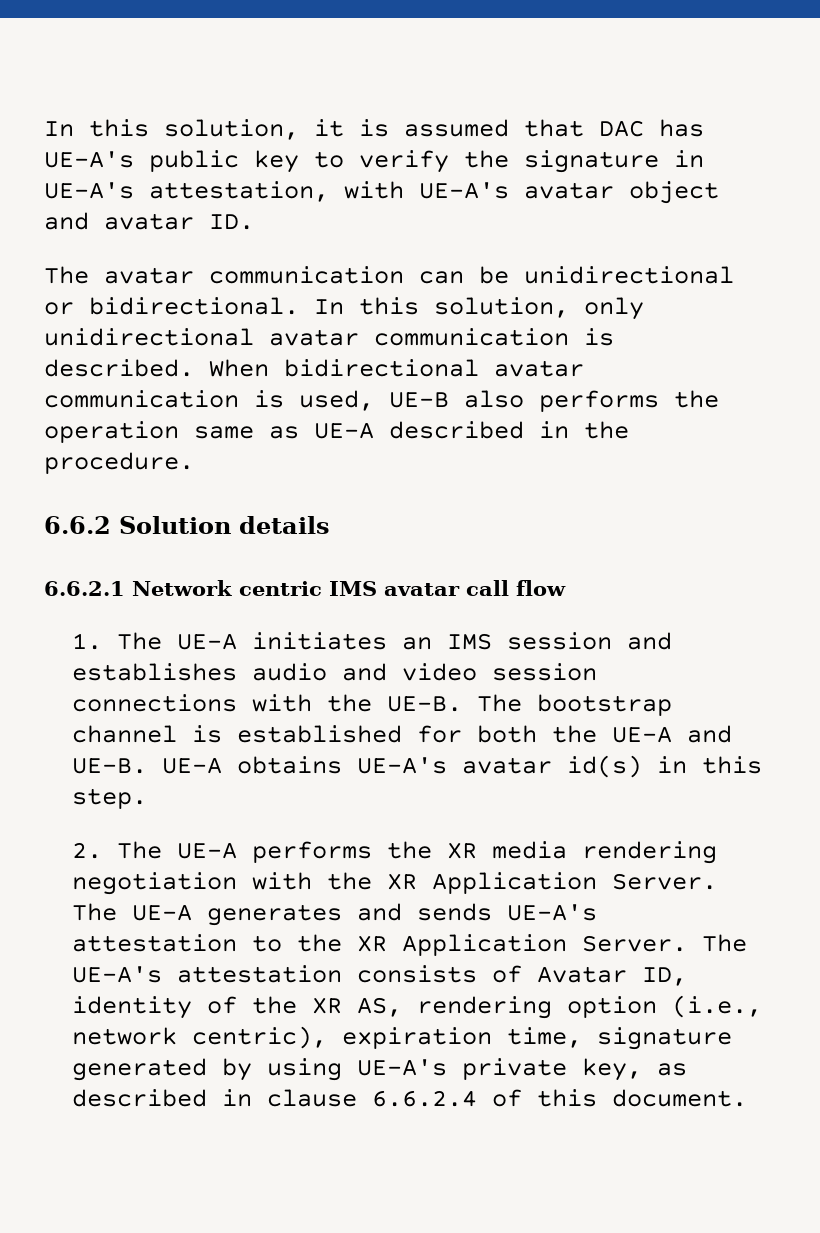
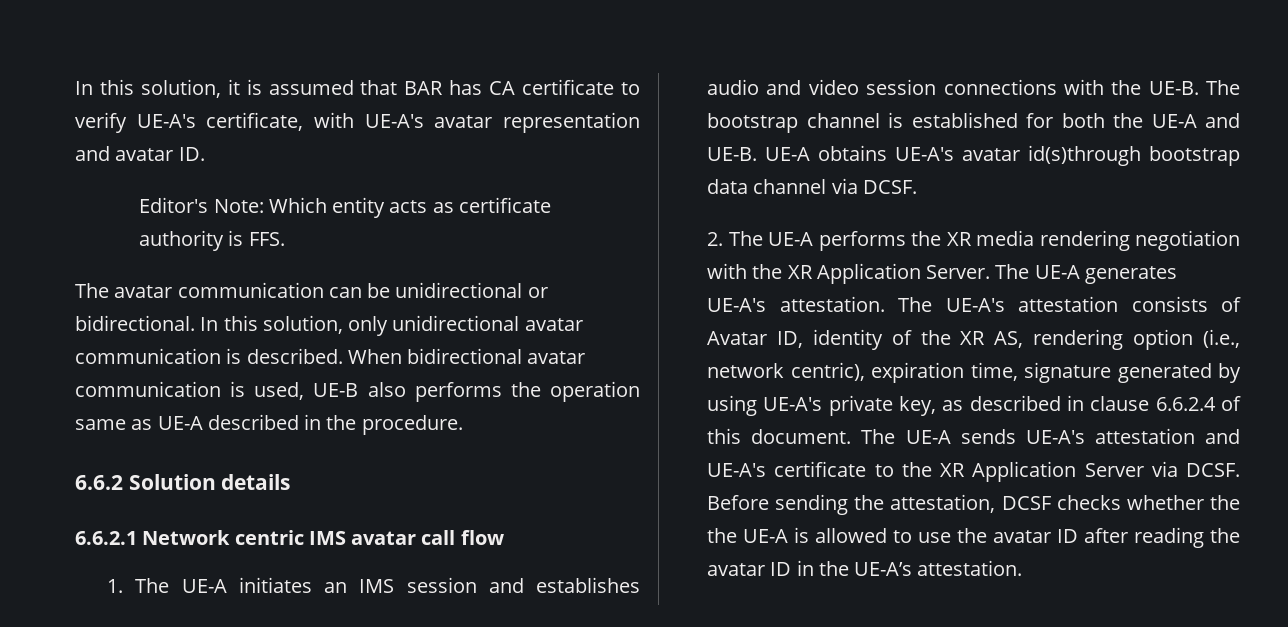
[599,119,704,137] [44,150,704,173] [44,181,329,202] DAC has UE-A's public key to verify the signature in UE-A's attestation, -> [404,79,641,95] [75,112,304,133] BAR has CA certificate to verify UE-A's certificate,
[629,181,719,204] object -> [503,112,640,133] representation
(254, 222) none -> [139,197,551,218] [139,230,285,251] // Editor's Note: Which entity acts as certificate authority is FFS.
[567,755,763,778] [72,788,148,809] id(s) in this step. -> [1028,145,1240,166] [707,178,917,194] id(s)through bootstrap data channel via DCSF.
[357,903,598,921] [72,934,688,956] and sends UE-A's attestation to the XR Application Server. -> [707,296,885,312] UE-A's attestation.
(748, 1098) none -> [861,428,1240,444] [707,461,1241,482] [707,494,1240,515] [707,527,1240,548] [707,560,1023,576] The UE-A sends UE-A's attestation and UE-A's certificate to the XR Application Server via DCSF. Before sending the attestation, DCSF checks whether the the UE-A is allowed to use the avatar ID after reading the avatar ID in the UE-A’s attestation.

